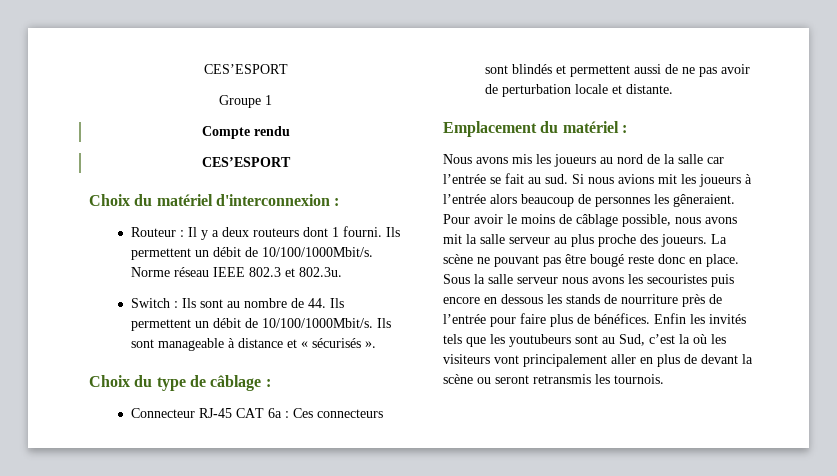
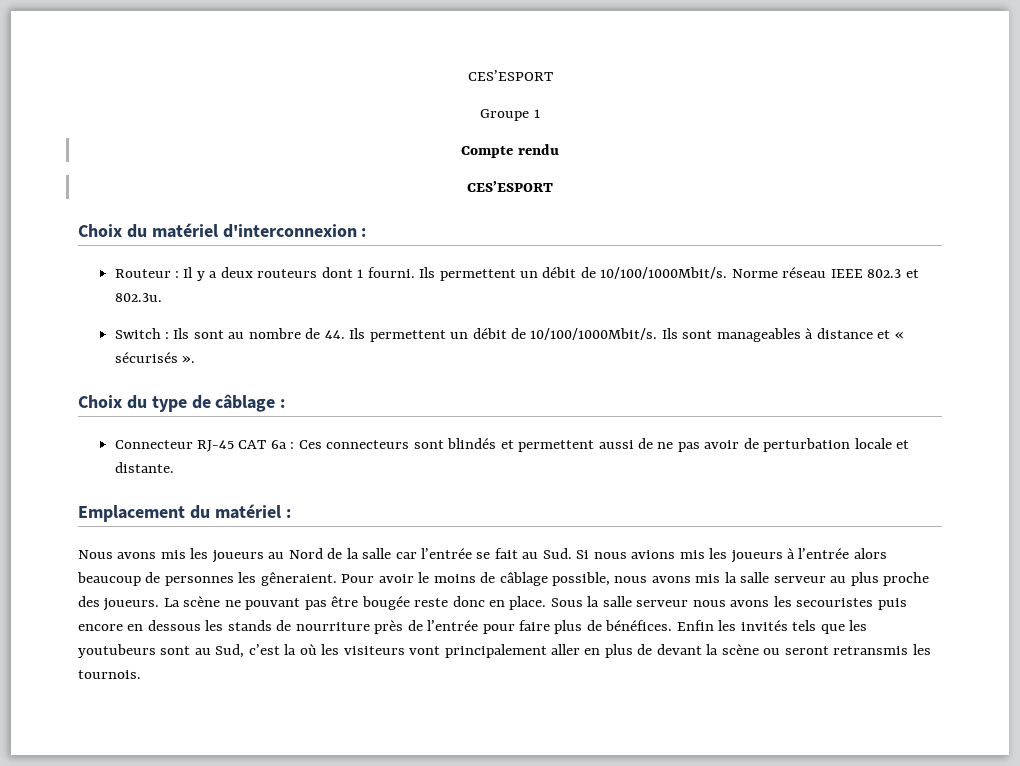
[158,338,225,351] manageable -> [716,328,801,342] manageables
[617,154,643,164] nord -> [288,548,323,559] Nord
[545,174,568,184] sud. -> [542,548,572,559] Sud.
[658,174,677,184] mit -> [679,550,705,559] mis
[443,234,462,244] mit -> [695,574,721,583] mis
[590,254,624,267] bougé -> [361,596,410,610] bougée

